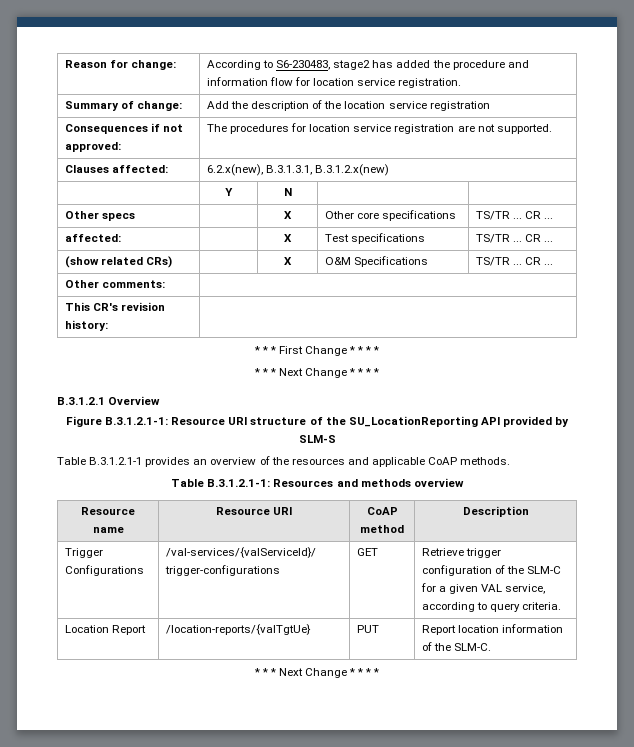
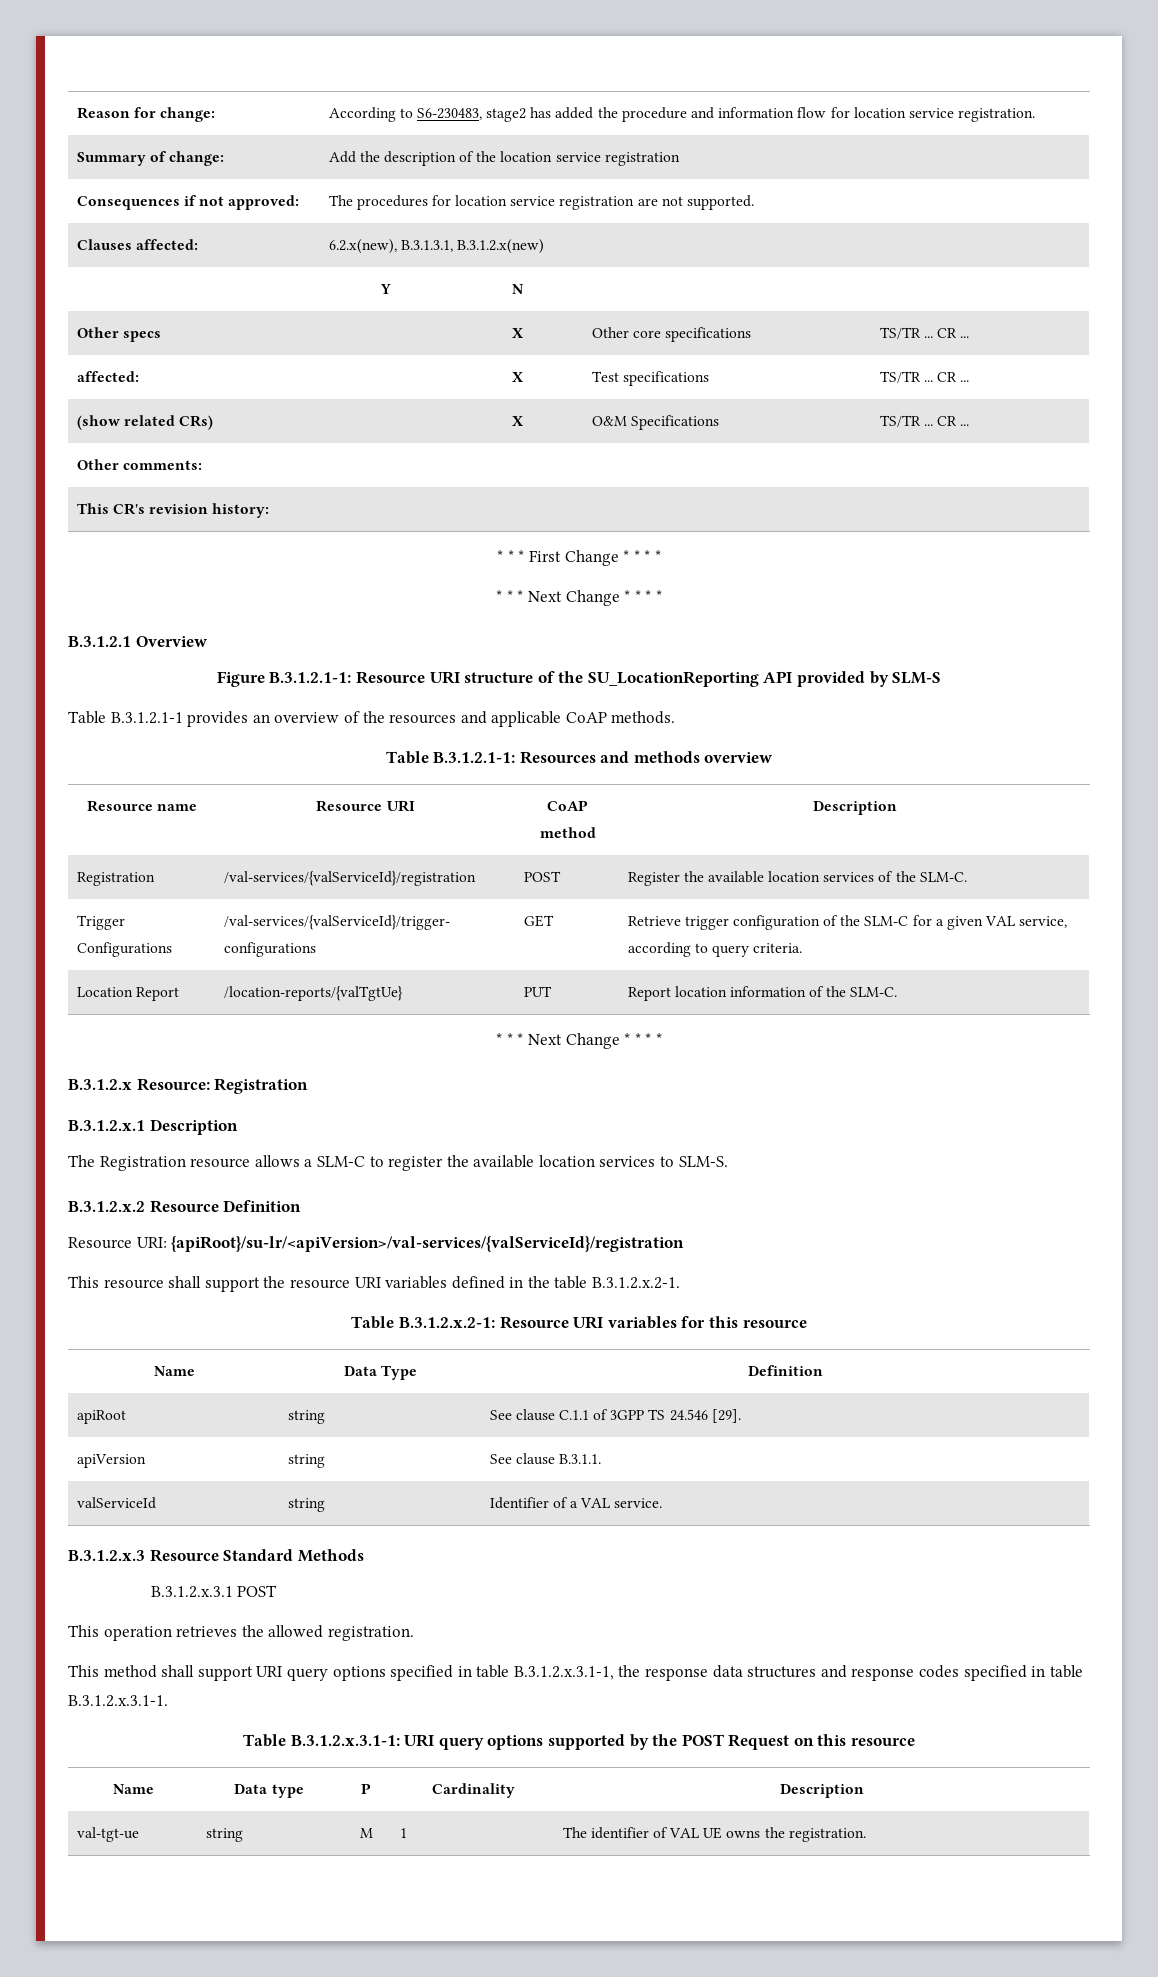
(529, 511) none -> [76,872,155,886] [223,871,476,886] [523,871,561,882] [627,871,967,886] // Registration | /val-services/{valServiceId}/registration | POST | Register the available location services of the SLM-C.
(380, 672) none -> [68,1078,309,1094] [68,1119,238,1135] [68,1155,728,1171] [68,1200,302,1213] [68,1236,685,1252] [68,1276,681,1292] [351,1316,807,1329] [153,1366,195,1376] [343,1365,418,1380] [748,1365,823,1376] [76,1410,126,1424] [287,1410,325,1424] [489,1409,741,1423] [76,1454,146,1468] [287,1454,325,1468] [489,1453,601,1465] [76,1497,156,1509] [287,1498,325,1512] [489,1497,663,1509] [68,1549,364,1562] [150,1585,278,1598] [68,1625,414,1641] [68,1665,1083,1681] [68,1695,168,1707] [242,1734,916,1750] [112,1784,154,1794] [234,1784,304,1798] [361,1783,371,1794] [431,1783,515,1798] [780,1784,864,1798] [76,1827,139,1842] [205,1828,243,1842] [359,1828,373,1838] [399,1828,407,1838] [562,1827,866,1842] // B.3.1.2.x Resource: Registration // B.3.1.2.x.1 Description // The Registration resource allows a SLM-C to register the available location services to SLM-S. // B.3.1.2.x.2 Resource Definition // Resource URI: {apiRoot}/su-lr/<apiVersion>/val-services/{valServiceId}/registration // This resource shall support the resource URI variables defined in the table B.3.1.2.x.2-1. // Table B.3.1.2.x.2-1: Resource URI variables for this resource // Name | Data Type | Definition // apiRoot | string | See clause C.1.1 of 3GPP TS 24.546 [29]. // apiVersion | string | See clause B.3.1.1. // valServiceId | string | Identifier of a VAL service. // B.3.1.2.x.3 Resource Standard Methods // B.3.1.2.x.3.1 POST // This operation retrieves the allowed registration. // This method shall support URI query options specified in table B.3.1.2.x.3.1-1, the response data structures and response codes specified in table B.3.1.2.x.3.1-1. // Table B.3.1.2.x.3.1-1: URI query options supported by the POST Request on this resource // Name | Data type | P | Cardinality | Description // val-tgt-ue | string | M | 1 | The identifier of VAL UE owns the registration.

